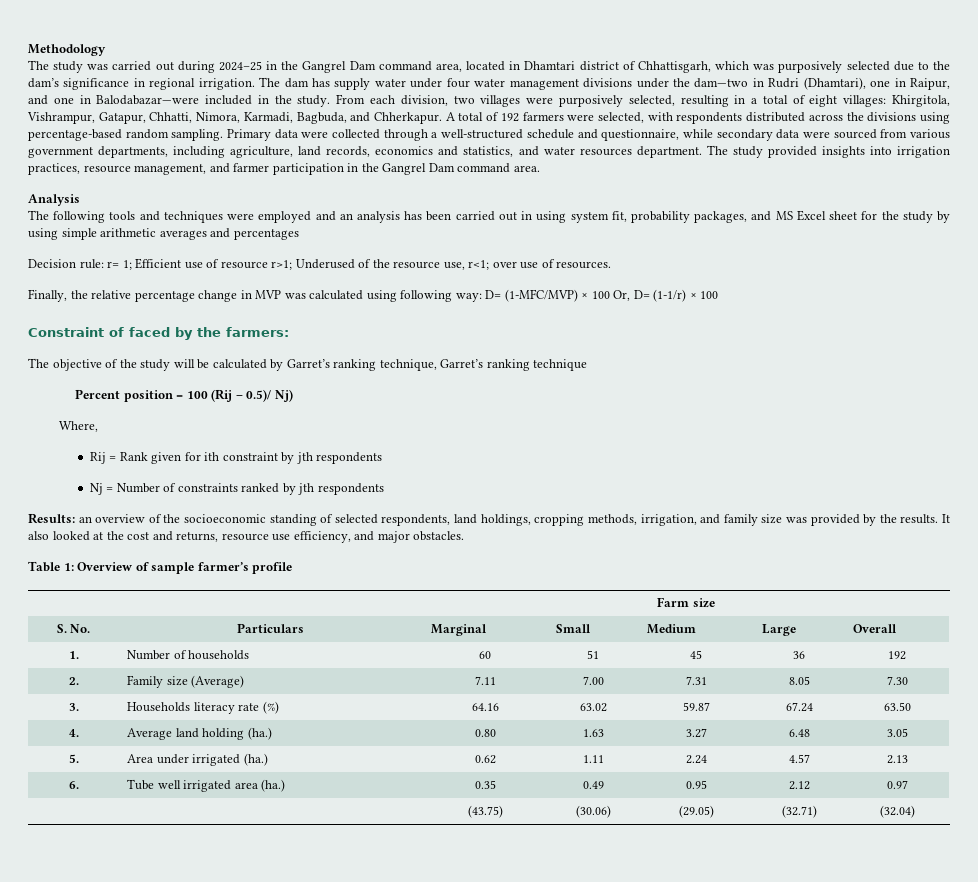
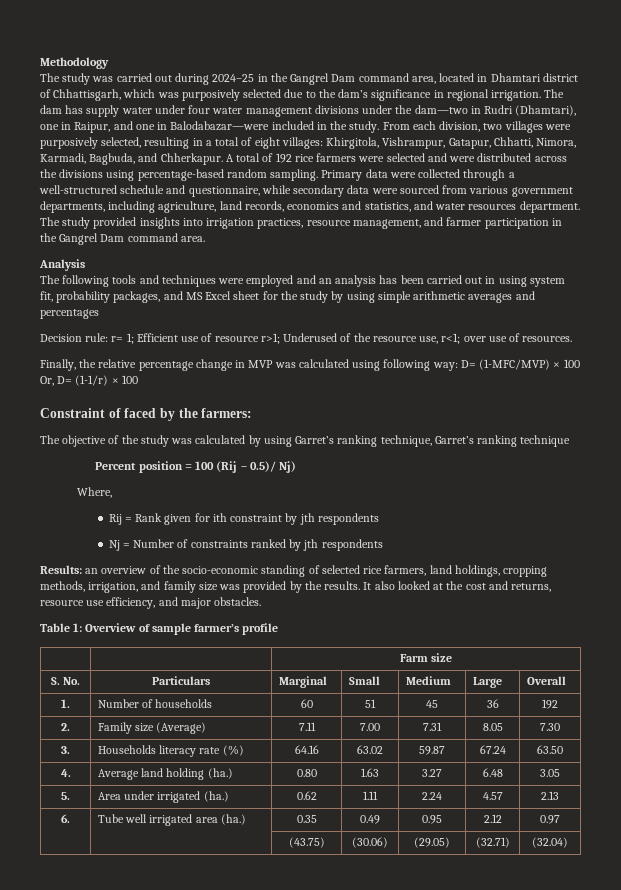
(519, 117) none -> [294,154,314,162] rice
[598,112,743,124] selected, with respondents -> [386,153,476,162] selected and were
[173,359,210,369] will be -> [171,438,193,444] was
(284, 365) none -> [263,436,292,447] using
[184,514,267,523] socioeconomic -> [182,566,259,574] socio-economic
[381,514,451,526] respondents, -> [363,565,427,576] rice farmers,

